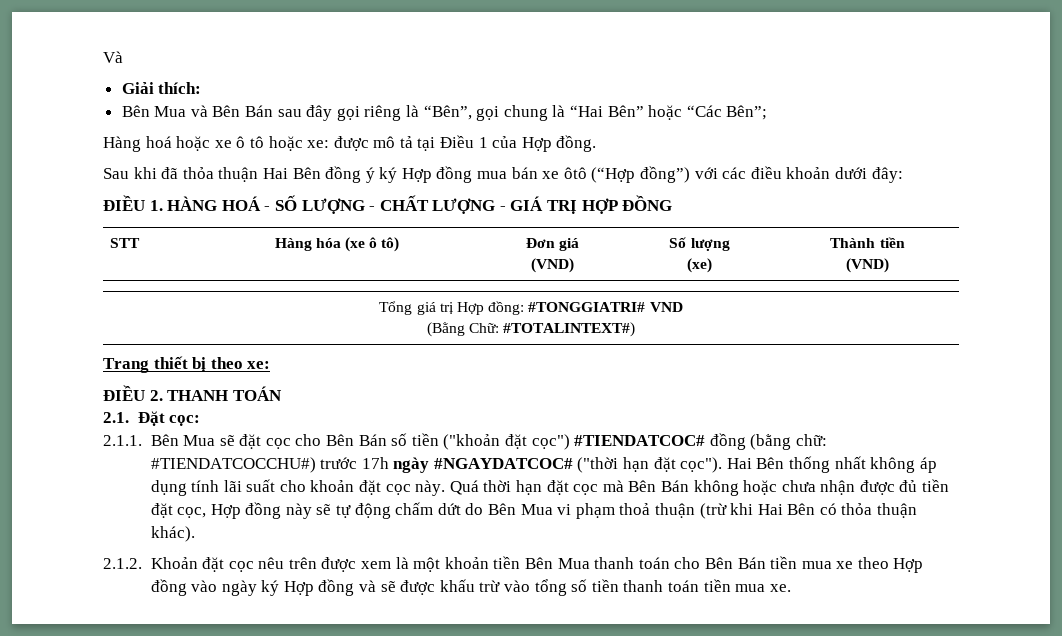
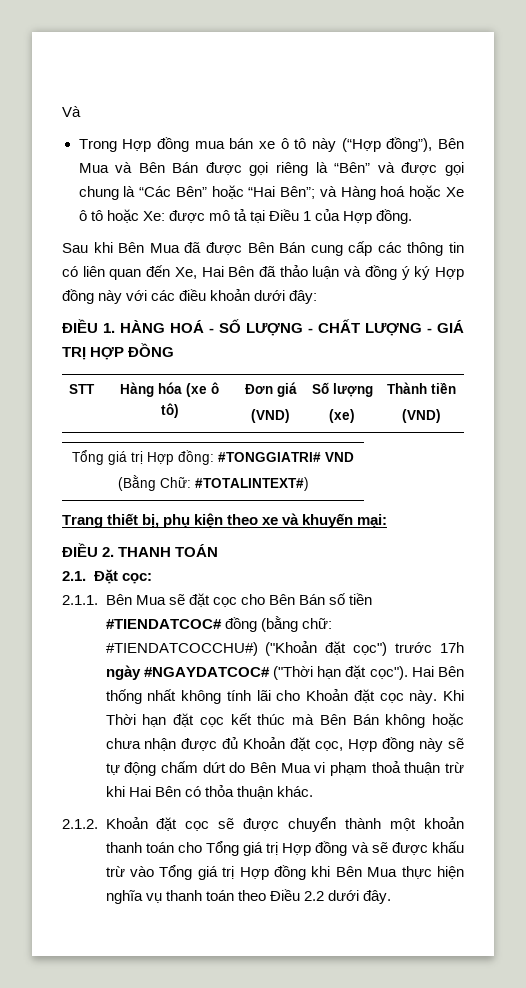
[121,82,202,94] Giải thích: // -> [78,137,433,152] Trong Hợp đồng mua bán xe ô tô này (“Hợp đồng”),
[277,105,333,121] sau đây -> [205,162,242,175] được
[423,105,472,120] “Bên”, -> [334,162,438,175] “Bên” và được
[569,105,603,117] “Hai -> [139,186,172,197] “Các
[686,105,722,117] “Các -> [248,186,276,197] “Hai
(768, 112) // -> [319,186,337,197] và
[214,140,232,148] xe -> [445,187,464,197] Xe
[307,140,330,148] xe: -> [142,211,165,221] Xe:
[161,167,321,182] đã thỏa thuận Hai Bên -> [118,241,464,256] [62,265,362,280] Bên Mua đã được Bên Bán cung cấp các thông tin có liên quan đến Xe, Hai Bên đã thảo luận và
[477,166,691,183] mua bán xe ôtô (“Hợp đồng”) -> [98,290,123,304] này
[192,357,271,372] bị theo xe: -> [142,513,388,528] bị, phụ kiện theo xe và khuyến mại:
[443,434,570,450] ("khoản đặt cọc") -> (372, 599) none
(316, 465) none -> [265,641,388,656] ("Khoản đặt cọc")
[577,457,619,473] ("thời -> [272,666,313,680] ("Thời
[919,457,937,473] [150,479,355,496] áp dụng tính lãi suất cho khoản -> [226,689,348,701] tính lãi cho Khoản
[449,480,512,495] Quá thời -> [443,690,464,701] [105,714,136,725] Khi Thời
(599, 489) none -> [230,713,286,725] kết thúc
[922,479,950,492] tiền -> [243,737,286,749] Khoản
[699,503,727,519] (trừ -> [445,762,465,773] trừ
[150,526,195,542] khác). -> [276,786,313,797] khác.
[258,556,924,573] [150,579,280,596] nêu trên được xem là một khoản tiền Bên Mua thanh toán cho Bên Bán tiền mua xe theo Hợp đồng vào ngày ký -> [218,817,464,832] [105,841,279,856] sẽ được chuyển thành một khoản thanh toán cho Tổng giá trị
[534,579,791,596] tổng số tiền thanh toán tiền mua xe. -> [159,865,465,880] [105,889,391,904] Tổng giá trị Hợp đồng khi Bên Mua thực hiện nghĩa vụ thanh toán theo Điều 2.2 dưới đây.

